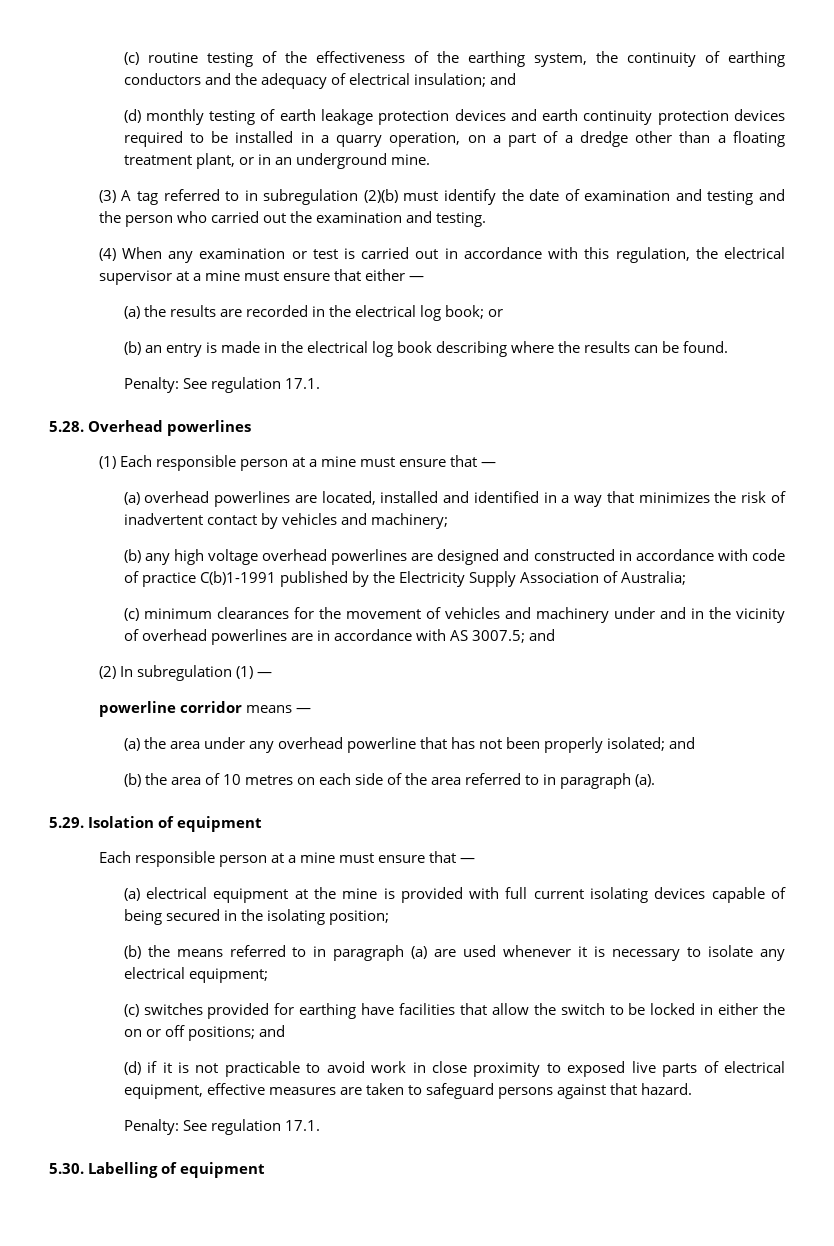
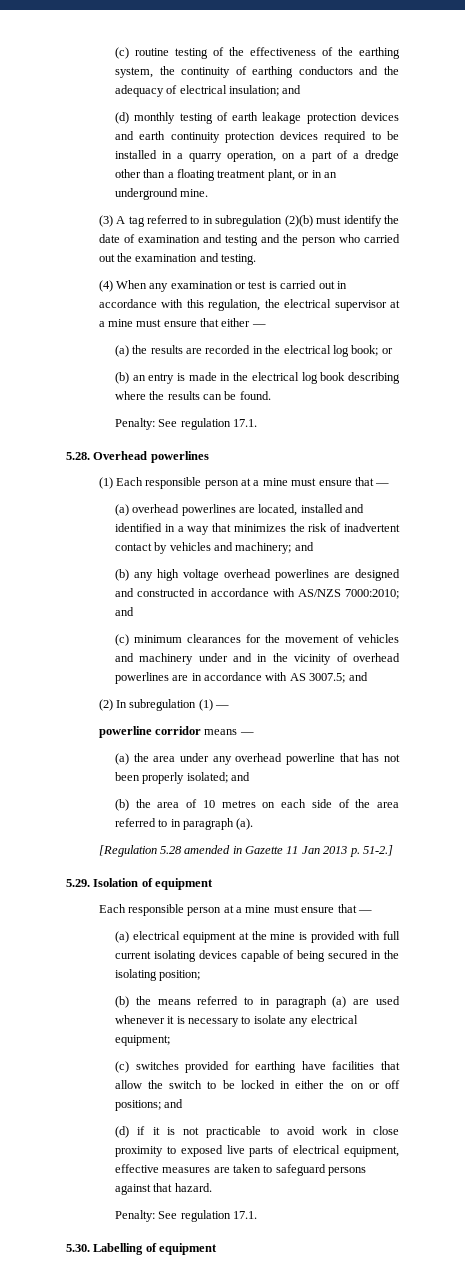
(448, 521) none -> [294,542,314,551] and
[752,549,786,561] [123,571,687,587] code of practice C(b)1-1991 published by the Electricity Supply Association of Australia; -> [297,589,399,599] [114,607,134,616] AS/NZS 7000:2010; and
(656, 780) none -> [98,845,393,857] // [Regulation 5.28 amended in Gazette 11 Jan 2013 p. 51-2.]

